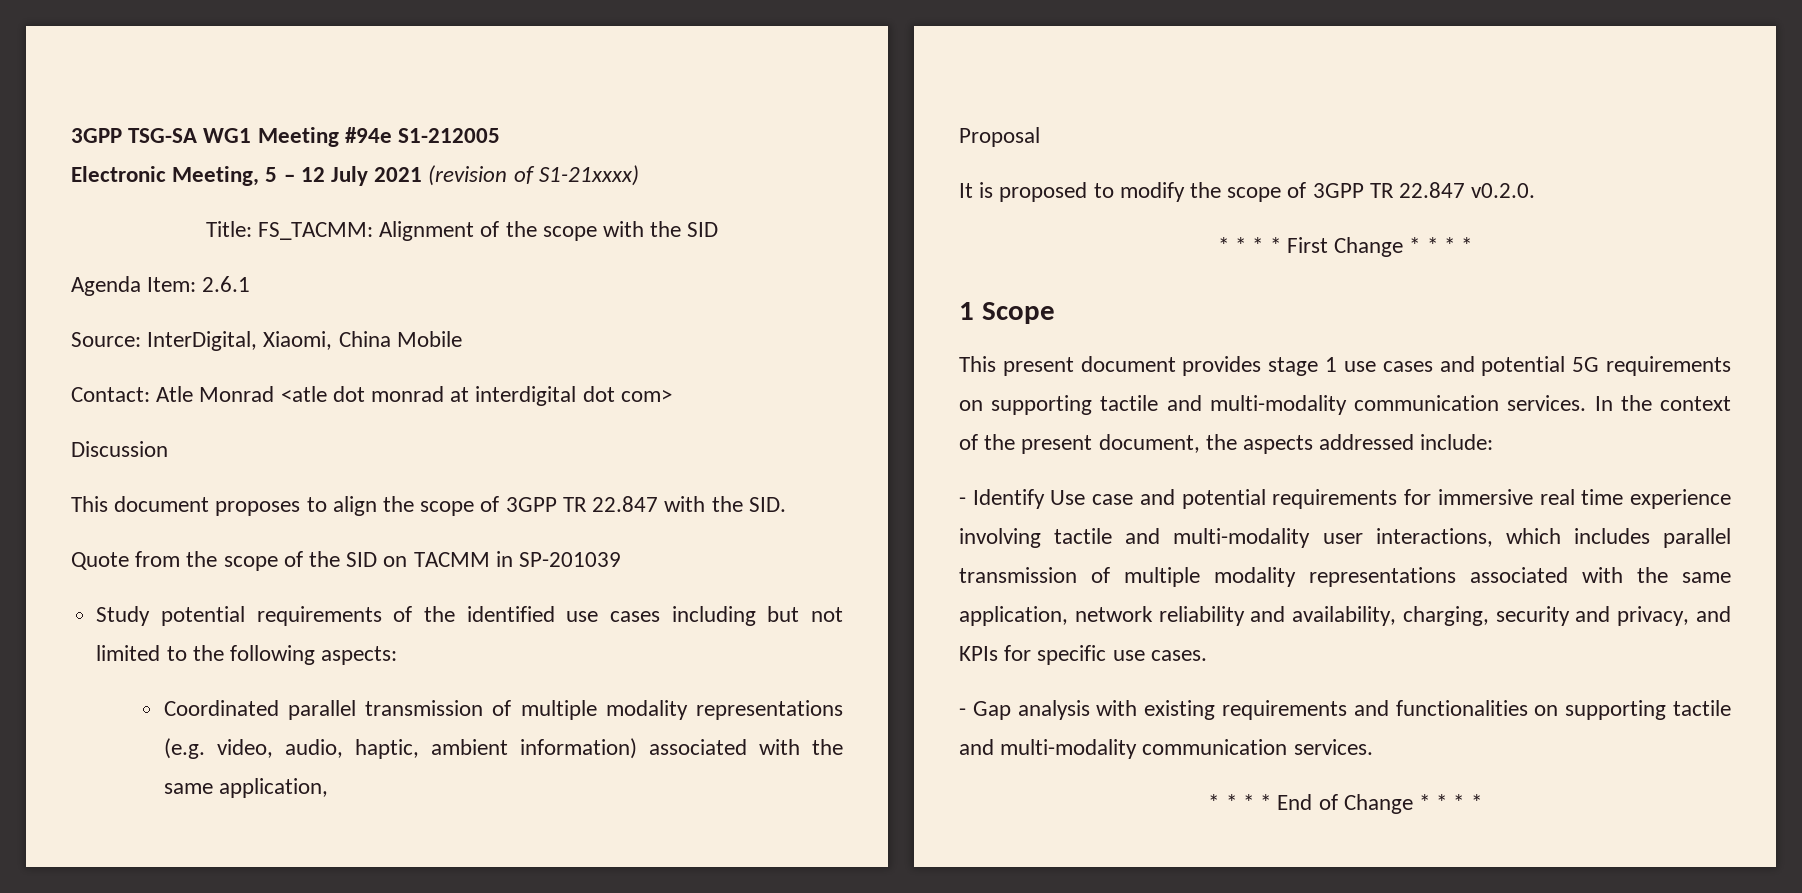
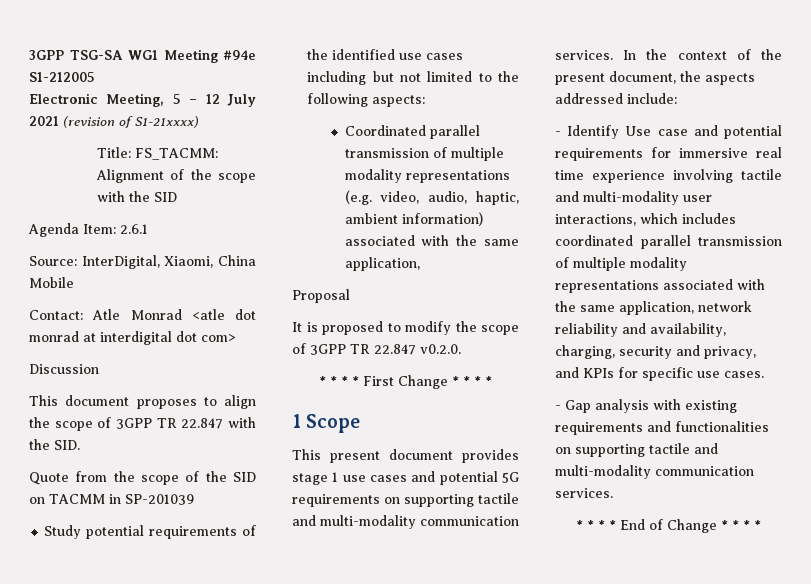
(1650, 536) none -> [555,235,633,246] coordinated

